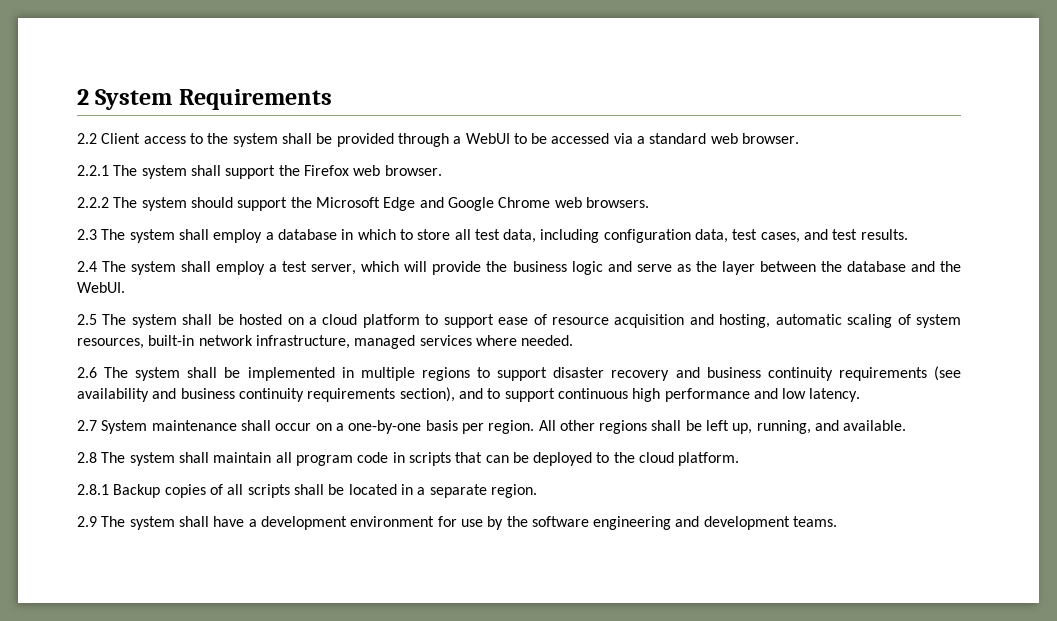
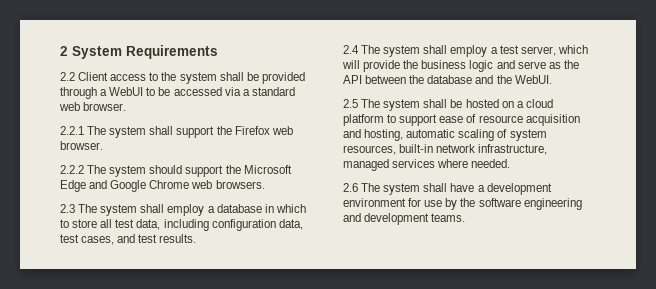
[721,261,755,275] layer -> [343,75,362,84] API
[224,366,962,381] [77,387,861,402] [77,420,907,434] [77,452,740,466] [77,484,537,498] [77,516,209,530] be implemented in multiple regions to support disaster recovery and business continuity requirements (see availability and business continuity requirements section), and to support continuous high performance and low latency. // 2.7 System maintenance shall occur on a one-by-one basis per region. All other regions shall be left up, running, and available. // 2.8 The system shall maintain all program code in scripts that can be deployed to the cloud platform. // 2.8.1 Backup copies of all scripts shall be located in a separate region. // 2.9 The system shall -> (448, 187) none

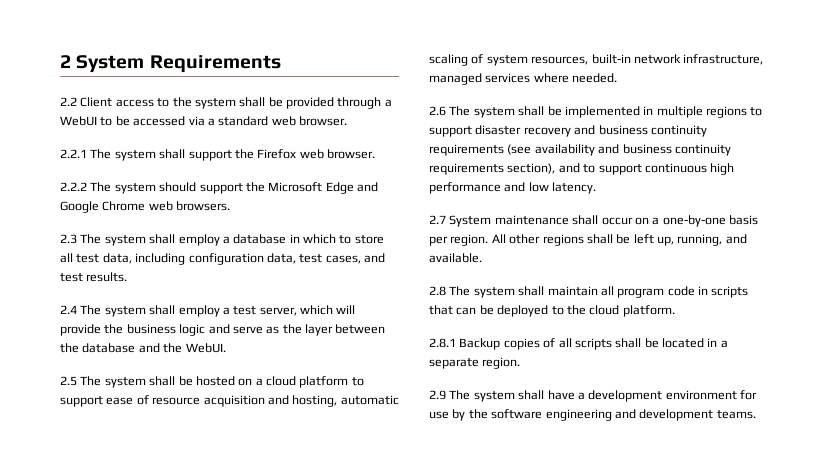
[343,75,362,84] API -> [305,324,333,336] layer
(448, 187) none -> [547,106,763,118] [429,125,707,137] [429,144,731,156] [429,163,735,175] [429,182,597,194] [429,215,758,227] [429,234,747,246] [429,253,482,263] [429,286,749,298] [429,305,675,317] [429,338,728,350] [429,357,521,369] [429,390,545,402] be implemented in multiple regions to support disaster recovery and business continuity requirements (see availability and business continuity requirements section), and to support continuous high performance and low latency. // 2.7 System maintenance shall occur on a one-by-one basis per region. All other regions shall be left up, running, and available. // 2.8 The system shall maintain all program code in scripts that can be deployed to the cloud platform. // 2.8.1 Backup copies of all scripts shall be located in a separate region. // 2.9 The system shall

